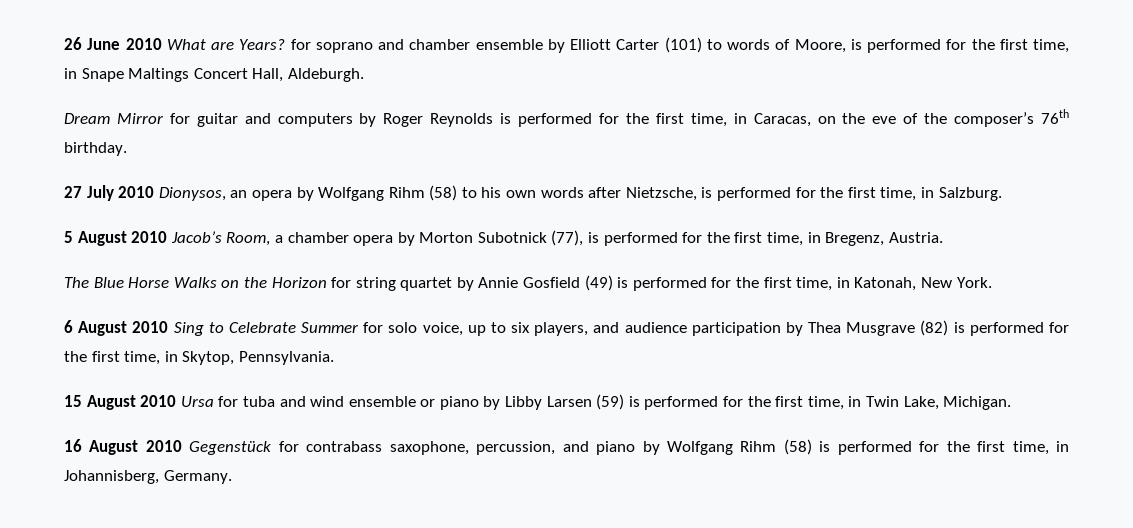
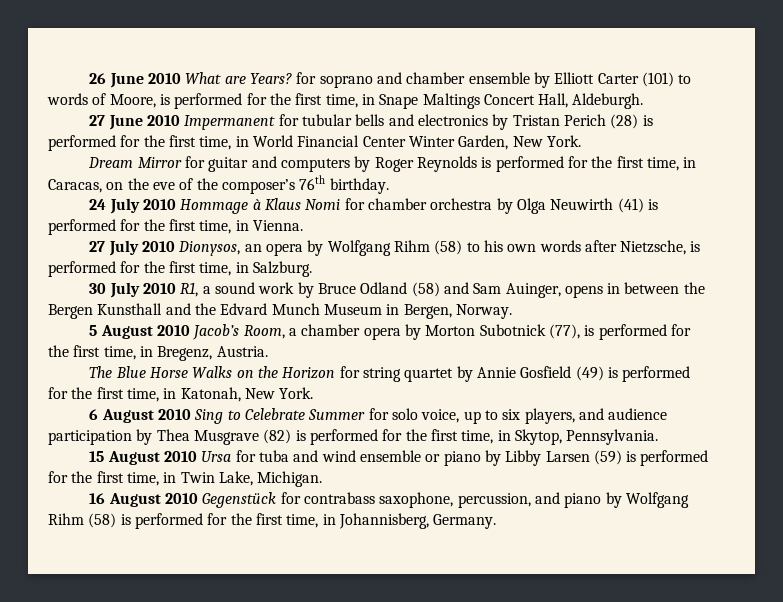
(364, 75) none -> [89,114,653,130] [48,135,581,151] // 27 June 2010 Impermanent for tubular bells and electronics by Tristan Perich (28) is performed for the first time, in World Financial Center Winter Garden, New York.
(127, 149) none -> [89,198,658,214] [48,219,303,235] // 24 July 2010 Hommage à Klaus Nomi for chamber orchestra by Olga Neuwirth (41) is performed for the first time, in Vienna.
(1002, 194) none -> [89,282,705,298] [48,303,512,319] // 30 July 2010 R1, a sound work by Bruce Odland (58) and Sam Auinger, opens in between the Bergen Kunsthall and the Edvard Munch Museum in Bergen, Norway.

